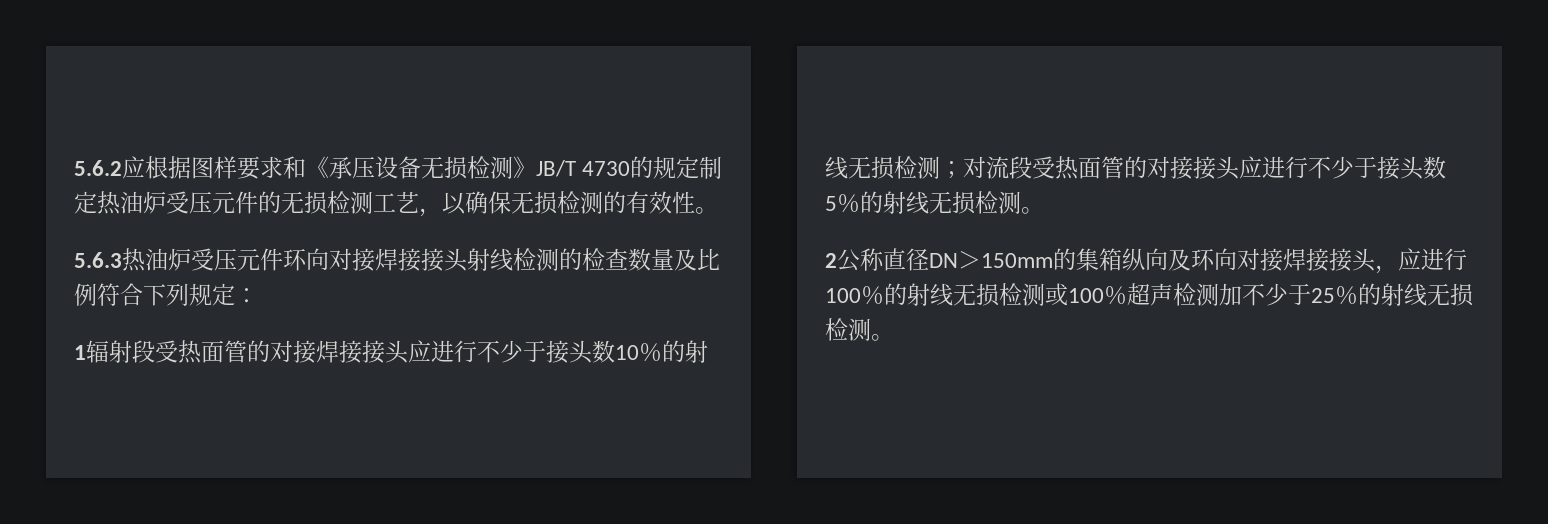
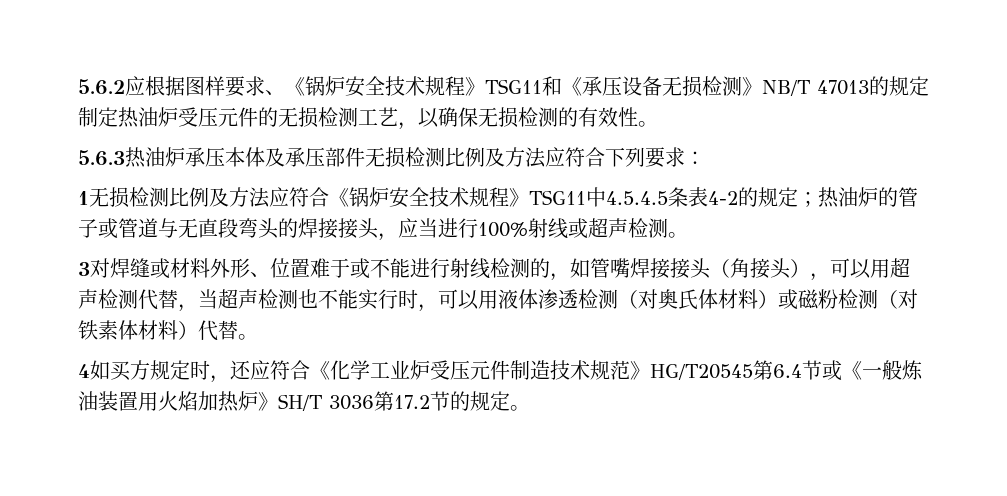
(283, 167) none -> [265,76,542,97] 、《锅炉安全技术规程》TSG11
[536,160,631,177] JB/T 4730 -> [762,80,869,96] NB/T 47013
[191,248,720,272] [74,283,97,306] 受压元件环向对接焊接接头射线检测的检查数量及比例 -> [185,147,565,168] 承压本体及承压部件无损检测比例及方法应
[189,283,235,306] 规定 -> [645,147,685,168] 要求
[86,340,708,364] [825,156,1446,180] [825,191,1044,214] [825,248,1467,274] [825,283,1473,306] [825,318,871,341] 辐射段受热面管的对接焊接接头应进行不少于接头数10％的射线无损检测；对流段受热面管的对接接头应进行不少于接头数5％的射线无损检测。 // 2公称直径DN＞150mm的集箱纵向及环向对接焊接接头，应进行100％的射线无损检测或100％超声检测加不少于25％的射线无损检测 -> [89,187,918,208] [78,218,688,241] [78,258,910,281] [78,289,918,312] [78,320,258,341] [78,360,923,383] [78,391,510,412] 无损检测比例及方法应符合《锅炉安全技术规程》TSG11中4.5.4.5条表4-2的规定；热油炉的管子或管道与无直段弯头的焊接接头，应当进行100%射线或超声检测。 // 3对焊缝或材料外形、位置难于或不能进行射线检测的，如管嘴焊接接头（角接头），可以用超声检测代替，当超声检测也不能实行时，可以用液体渗透检测（对奥氏体材料）或磁粉检测（对铁素体材料）代替。 // 4如买方规定时，还应符合《化学工业炉受压元件制造技术规范》HG/T20545第6.4节或《一般炼油装置用火焰加热炉》SH/T 3036第17.2节的规定

